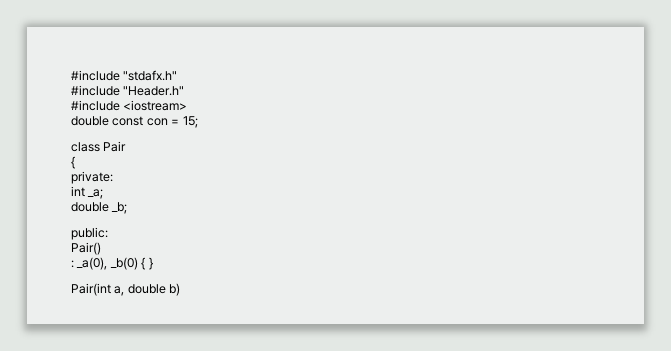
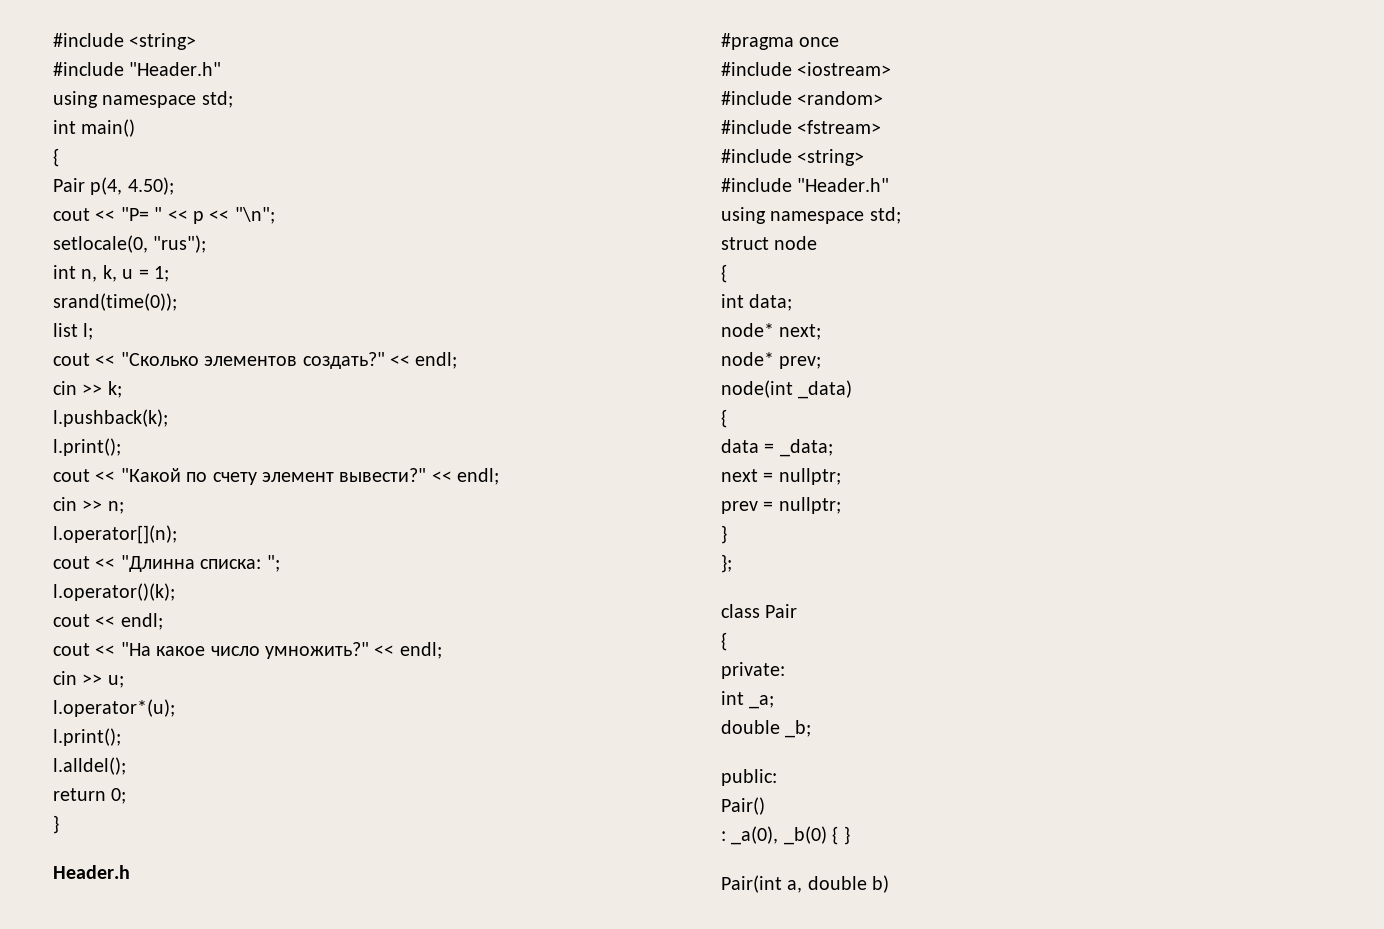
[71,70,178,81] [71,85,185,96] [71,100,188,111] [71,116,198,128] #include "stdafx.h" // #include "Header.h" // #include <iostream> // double const con = 15; -> [53,33,197,50] [53,62,222,76] [53,91,233,108] [53,119,136,137] [53,148,59,167] [53,177,174,195] [53,207,275,224] [53,235,207,253] [53,265,169,282] [53,293,177,311] [53,323,94,340] [53,352,458,369] [53,381,122,398] [53,409,168,427] [53,438,121,456] [53,468,500,485] [53,497,124,514] [53,525,177,544] [53,555,280,572] [53,583,175,601] [53,613,163,630] [53,642,442,659] [53,671,124,688] [53,699,175,717] [53,728,121,746] [53,757,126,775] [53,788,127,804] [53,815,59,834] [53,865,130,879] [721,33,840,50] [721,62,892,76] [721,91,884,105] [721,120,882,134] [721,149,865,166] [721,178,890,192] [721,207,901,224] [721,236,818,250] [721,264,727,283] [721,294,793,311] [721,323,822,340] [721,352,822,369] [721,380,853,399] [721,409,727,428] [721,439,833,457] [721,468,841,485] [721,497,841,514] [721,525,727,544] [721,554,732,573] #include <string> // #include "Header.h" // using namespace std; // int main() // { // Pair p(4, 4.50); // cout << "P= " << p << "\n"; // setlocale(0, "rus"); // int n, k, u = 1; // srand(time(0)); // list l; // cout << "Сколько элементов создать?" << endl; // cin >> k; // l.pushback(k); // l.print(); // cout << "Какой по счету элемент вывести?" << endl; // cin >> n; // l.operator[](n); // cout << "Длинна списка: "; // l.operator()(k); // cout << endl; // cout << "На какое число умножить?" << endl; // cin >> u; // l.operator*(u); // l.print(); // l.alldel(); // return 0; // } // Header.h // #pragma once // #include <iostream> // #include <random> // #include <fstream> // #include <string> // #include "Header.h" // using namespace std; // struct node // { // int data; // node* next; // node* prev; // node(int _data) // { // data = _data; // next = nullptr; // prev = nullptr; // } // };

